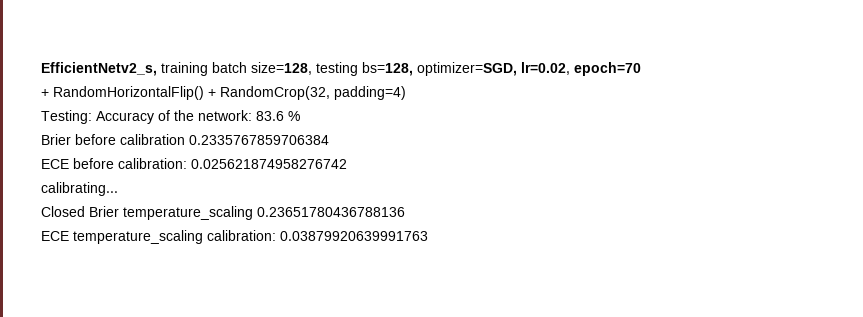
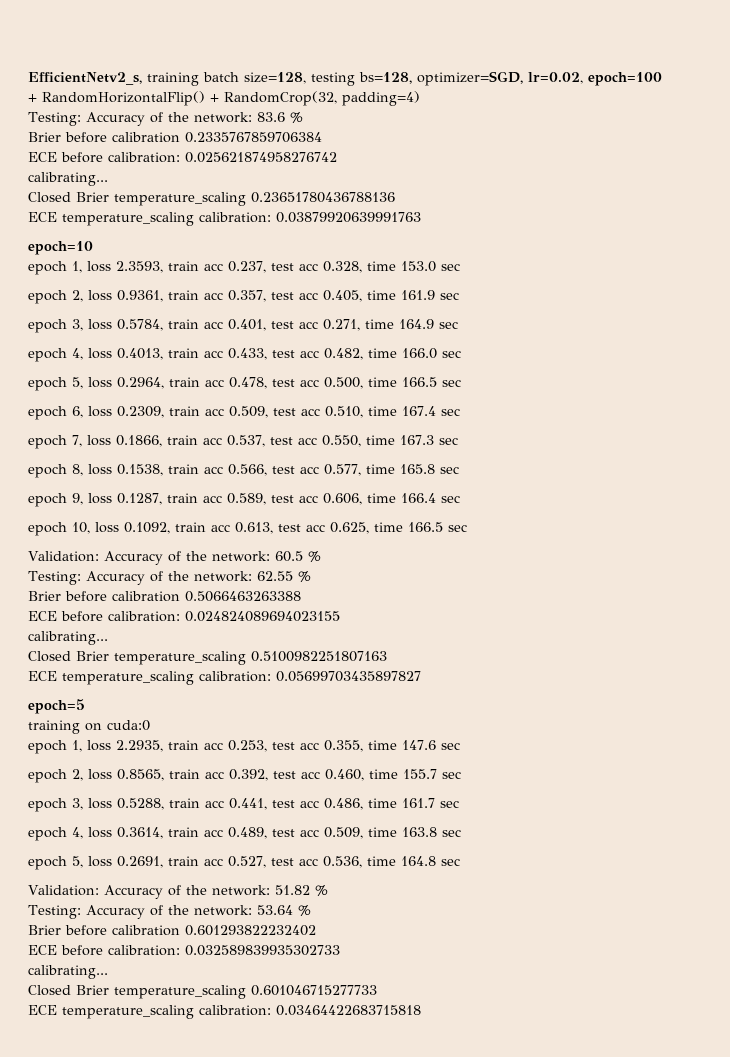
[574,62,641,76] epoch=70 -> [588,72,662,86] epoch=100
(428, 236) none -> [28,241,93,255] [28,261,460,275] [28,290,459,304] [28,319,458,333] [28,348,461,362] [28,377,461,391] [28,406,460,420] [28,435,458,449] [28,464,459,478] [28,493,460,507] [28,522,467,536] [28,551,321,565] [28,571,311,585] [28,591,301,602] [28,611,340,622] [28,631,108,645] [28,651,387,665] [28,671,421,685] [28,699,85,714] [28,720,150,734] [28,740,460,754] [28,769,461,783] [28,798,459,812] [28,827,461,841] [28,856,460,870] [28,885,328,899] [28,905,311,919] [28,925,316,936] [28,945,340,956] [28,965,108,979] [28,985,377,999] [28,1005,421,1019] // epoch=10 // epoch 1, loss 2.3593, train acc 0.237, test acc 0.328, time 153.0 sec // epoch 2, loss 0.9361, train acc 0.357, test acc 0.405, time 161.9 sec // epoch 3, loss 0.5784, train acc 0.401, test acc 0.271, time 164.9 sec // epoch 4, loss 0.4013, train acc 0.433, test acc 0.482, time 166.0 sec // epoch 5, loss 0.2964, train acc 0.478, test acc 0.500, time 166.5 sec // epoch 6, loss 0.2309, train acc 0.509, test acc 0.510, time 167.4 sec // epoch 7, loss 0.1866, train acc 0.537, test acc 0.550, time 167.3 sec // epoch 8, loss 0.1538, train acc 0.566, test acc 0.577, time 165.8 sec // epoch 9, loss 0.1287, train acc 0.589, test acc 0.606, time 166.4 sec // epoch 10, loss 0.1092, train acc 0.613, test acc 0.625, time 166.5 sec // Validation: Accuracy of the network: 60.5 % // Testing: Accuracy of the network: 62.55 % // Brier before calibration 0.5066463263388 // ECE before calibration: 0.024824089694023155 // calibrating... // Closed Brier temperature_scaling 0.5100982251807163 // ECE temperature_scaling calibration: 0.05699703435897827 // epoch=5 // training on cuda:0 // epoch 1, loss 2.2935, train acc 0.253, test acc 0.355, time 147.6 sec // epoch 2, loss 0.8565, train acc 0.392, test acc 0.460, time 155.7 sec // epoch 3, loss 0.5288, train acc 0.441, test acc 0.486, time 161.7 sec // epoch 4, loss 0.3614, train acc 0.489, test acc 0.509, time 163.8 sec // epoch 5, loss 0.2691, train acc 0.527, test acc 0.536, time 164.8 sec // Validation: Accuracy of the network: 51.82 % // Testing: Accuracy of the network: 53.64 % // Brier before calibration 0.601293822232402 // ECE before calibration: 0.032589839935302733 // calibrating... // Closed Brier temperature_scaling 0.601046715277733 // ECE temperature_scaling calibration: 0.03464422683715818

